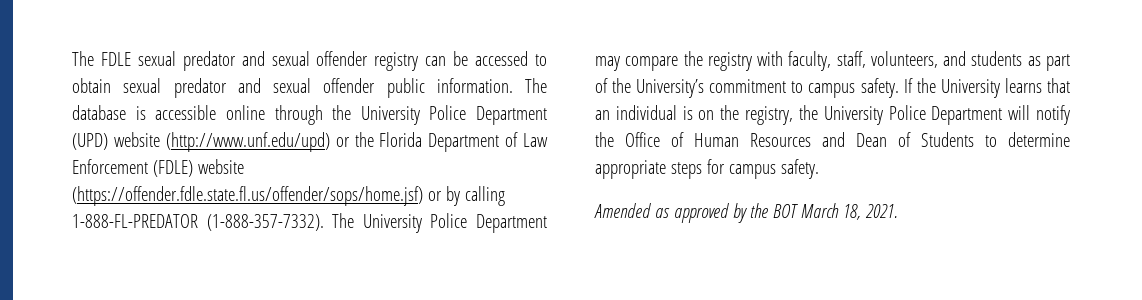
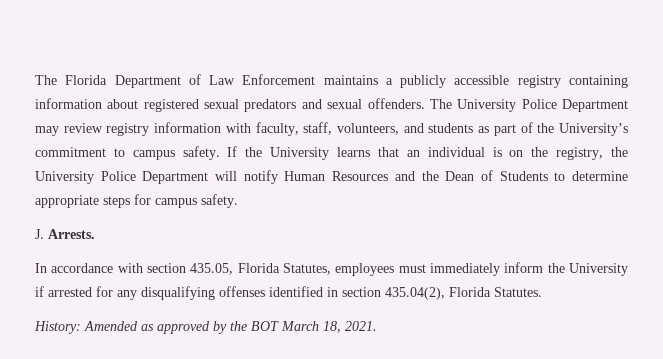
[72,51,548,71] [72,78,547,98] [72,105,547,125] [72,132,374,152] The FDLE sexual predator and sexual offender registry can be accessed to obtain sexual predator and sexual offender public information. The database is accessible online through the University Police Department (UPD) website (http://www.unf.edu/upd) or the -> [35,75,57,85] The
[152,159,244,177] [72,186,505,206] [72,214,324,231] (FDLE) website (https://offender.fdle.state.fl.us/offender/sops/home.jsf) or by calling 1-888-FL-PREDATOR (1-888-357-7332). -> [323,75,628,88] [35,98,425,112] maintains a publicly accessible registry containing information about registered sexual predators and sexual offenders.
[625,51,752,71] compare the registry -> [63,122,222,136] review registry information
[595,132,684,147] the Office of -> (278, 177) none
(845, 139) none -> [421,171,439,181] the
(819, 169) none -> [35,229,95,239] [35,262,628,276] [35,286,542,300] [34,321,81,334] J. Arrests. // In accordance with section 435.05, Florida Statutes, employees must immediately inform the University if arrested for any disqualifying offenses identified in section 435.04(2), Florida Statutes. // History:

